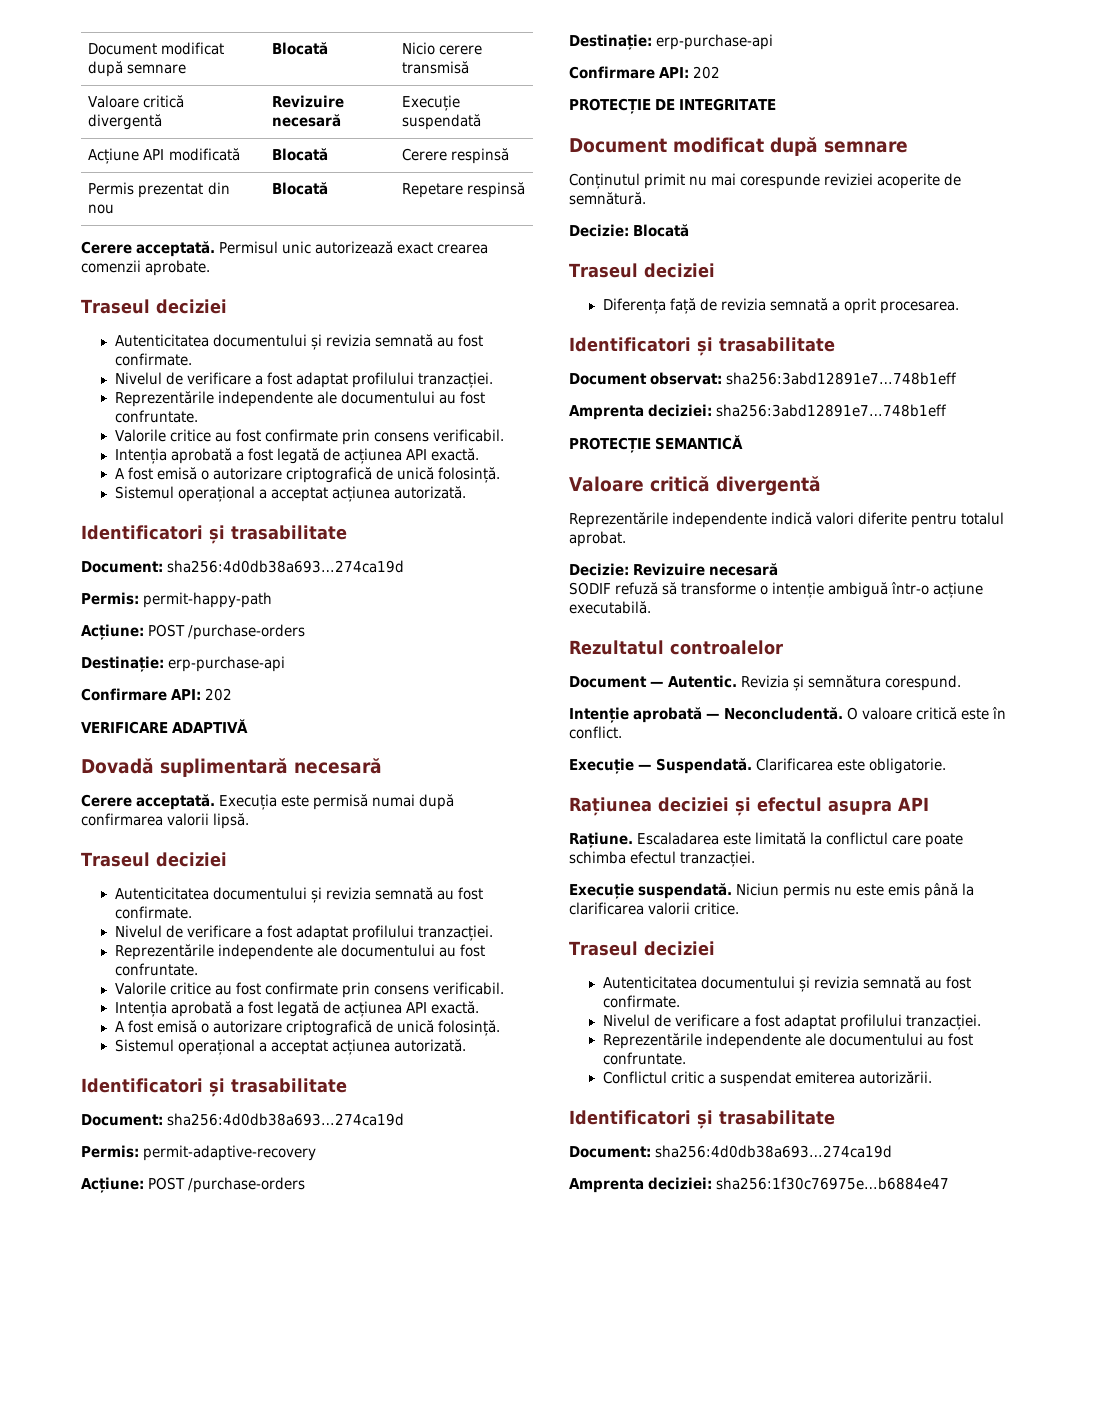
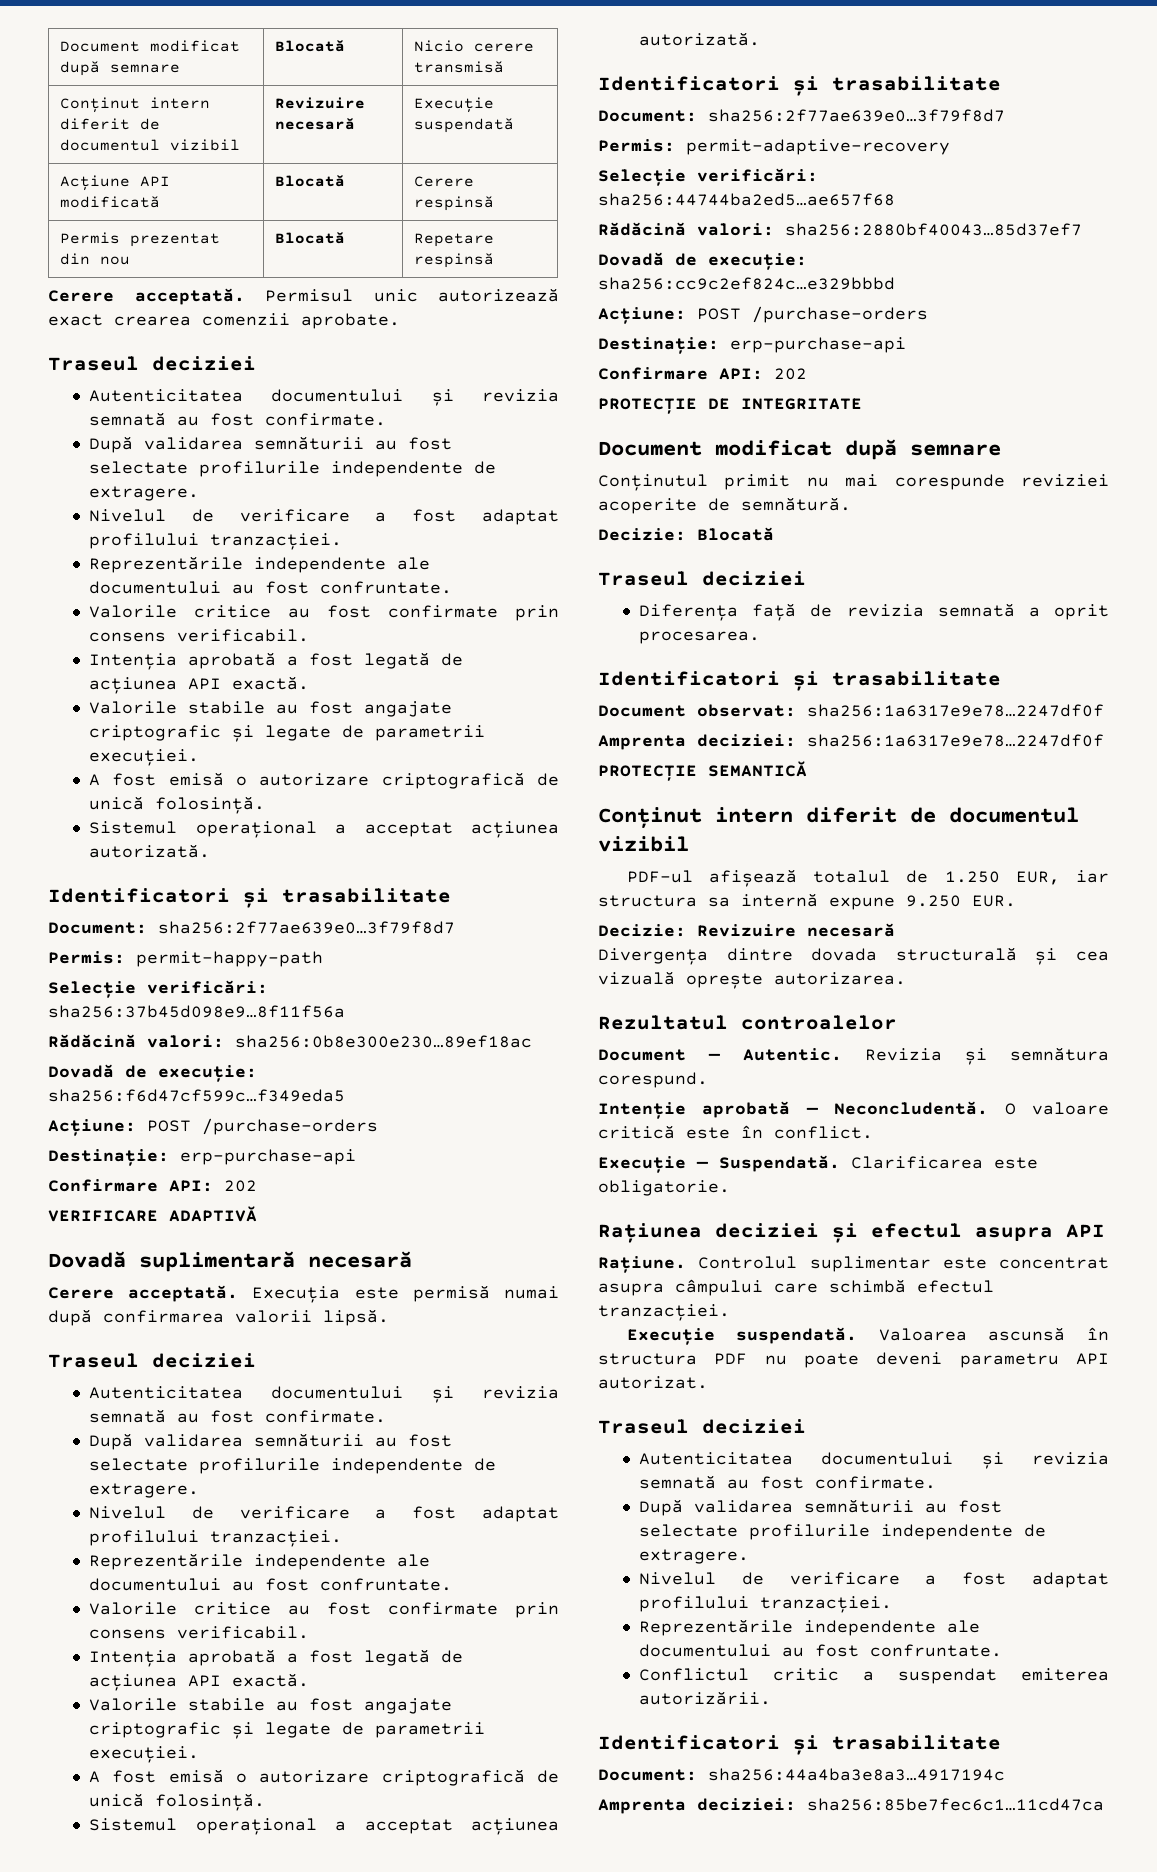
[88,95,185,108] [88,114,163,130] Valoare critică divergentă -> [60,97,211,113] [60,118,161,130] [60,139,241,151] Conținut intern diferit de documentul vizibil
(192, 359) none -> [89,436,453,453] [89,461,497,477] [89,486,200,501] // După validarea semnăturii au fost selectate profilurile independente de extragere.
(480, 454) none -> [89,701,453,717] [89,725,486,742] [89,749,200,766] // Valorile stabile au fost angajate criptografic și legate de parametrii execuției.
[167,560,405,573] sha256:4d0db38a693…274ca19d -> [158,921,455,934] sha256:2f77ae639e0…3f79f8d7
(273, 600) none -> [48,980,268,998] [48,1005,345,1018] [48,1034,532,1048] [48,1064,257,1082] [48,1089,345,1102] // Selecție verificări: sha256:37b45d098e9…8f11f56a // Rădăcină valori: sha256:0b8e300e230…89ef18ac // Dovadă de execuție: sha256:f6d47cf599c…f349eda5
(192, 912) none -> [89,1433,453,1450] [89,1458,497,1474] [89,1483,200,1498] // După validarea semnăturii au fost selectate profilurile independente de extragere.
(480, 1007) none -> [89,1698,453,1714] [89,1722,486,1739] [89,1746,200,1763] // Valorile stabile au fost angajate criptografic și legate de parametrii execuției.
[167,1113,405,1126] sha256:4d0db38a693…274ca19d -> [708,109,1005,122] sha256:2f77ae639e0…3f79f8d7
(317, 1153) none -> [598,168,818,186] [598,193,895,206] [598,222,1082,236] [598,252,807,270] [598,277,895,290] // Selecție verificări: sha256:44744ba2ed5…ae657f68 // Rădăcină valori: sha256:2880bf40043…85d37ef7 // Dovadă de execuție: sha256:cc9c2ef824c…e329bbbd
[726,372,958,385] [569,404,948,420] sha256:3abd12891e7…748b1eff // Amprenta deciziei: sha256:3abd12891e7…748b1eff -> [807,704,1104,717] [598,734,1104,750] sha256:1a6317e9e78…2247df0f // Amprenta deciziei: sha256:1a6317e9e78…2247df0f
[569,476,821,496] [569,512,1005,528] [569,531,626,547] [569,563,779,576] [569,582,984,598] [569,601,651,614] Valoare critică divergentă // Reprezentările independente indică valori diferite pentru totalul aprobat. // Decizie: Revizuire necesară // SODIF refuză să transforme o intenție ambiguă într-o acțiune executabilă. -> [598,807,1079,828] [598,836,689,852] [626,869,1109,887] [598,893,1016,910] [598,923,895,937] [598,947,1109,965] [598,971,906,989] Conținut intern diferit de documentul vizibil // PDF-ul afișează totalul de 1.250 EUR, iar structura sa internă expune 9.250 EUR. // Decizie: Revizuire necesară // Divergența dintre dovada structurală și cea vizuală oprește autorizarea.
[637,832,964,848] [569,851,756,867] [569,883,975,899] [569,902,740,915] Escaladarea este limitată la conflictul care poate schimba efectul tranzacției. // Execuție suspendată. Niciun permis nu este emis până la clarificarea valorii critice. -> [698,1256,1109,1272] [598,1279,994,1296] [598,1304,730,1321] [626,1327,1109,1345] [598,1352,1109,1368] [598,1376,708,1389] Controlul suplimentar este concentrat asupra câmpului care schimbă efectul tranzacției. // Execuție suspendată. Valoarea ascunsă în structura PDF nu poate deveni parametru API autorizat.
(680, 1001) none -> [639,1499,1003,1516] [639,1524,1047,1540] [639,1549,750,1564] // După validarea semnăturii au fost selectate profilurile independente de extragere.
[655,1145,893,1158] [569,1177,950,1193] sha256:4d0db38a693…274ca19d // Amprenta deciziei: sha256:1f30c76975e…b6884e47 -> [708,1768,1005,1781] [598,1798,1104,1814] sha256:44a4ba3e8a3…4917194c // Amprenta deciziei: sha256:85be7fec6c1…11cd47ca

